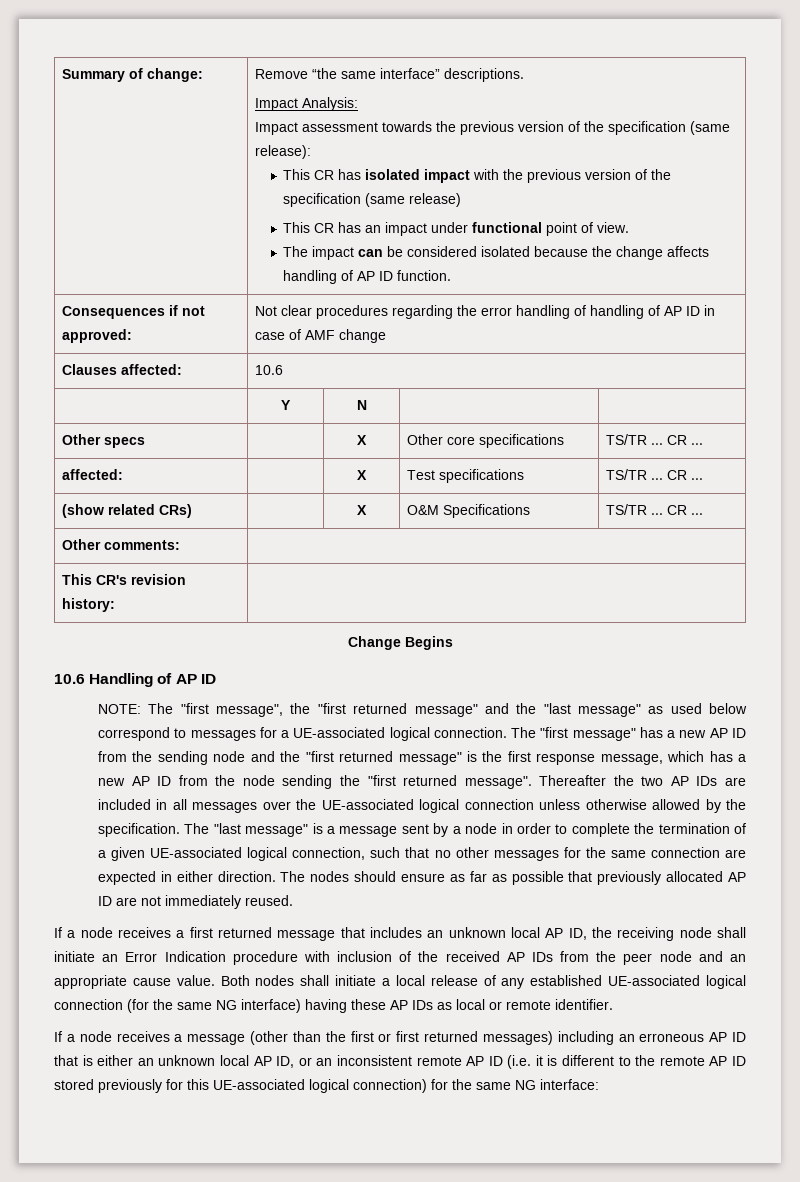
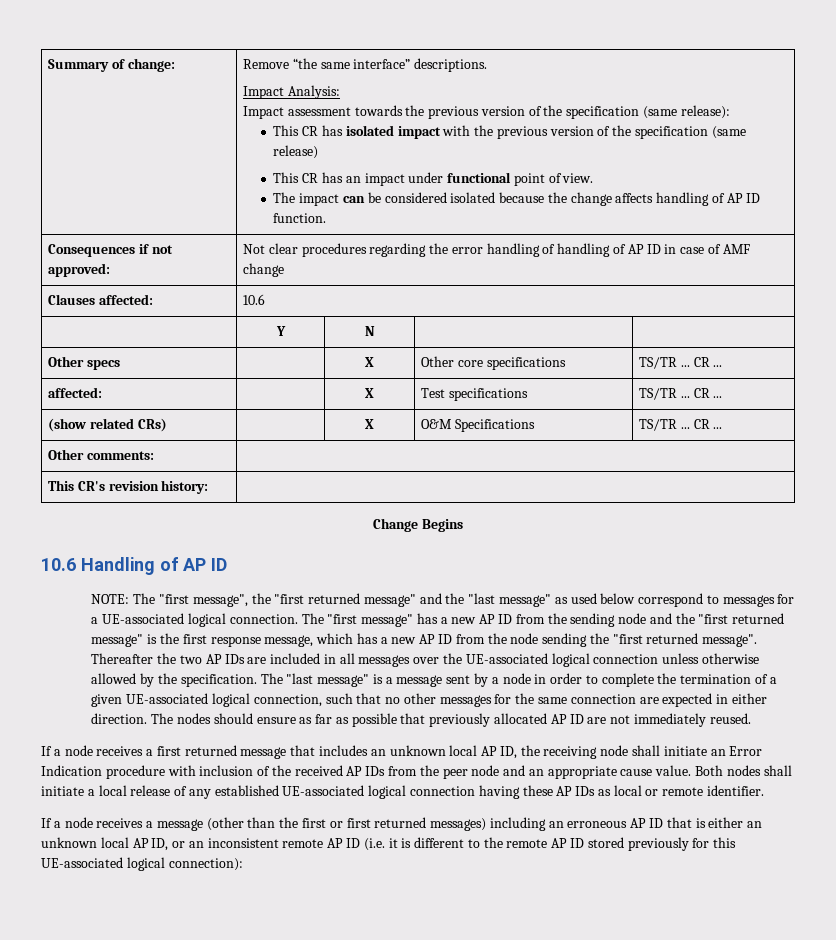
[127,999,301,1013] (for the same NG interface) -> (476, 791) none
[353,1079,599,1093] connection) for the same NG interface: -> [168,858,243,871] connection):

